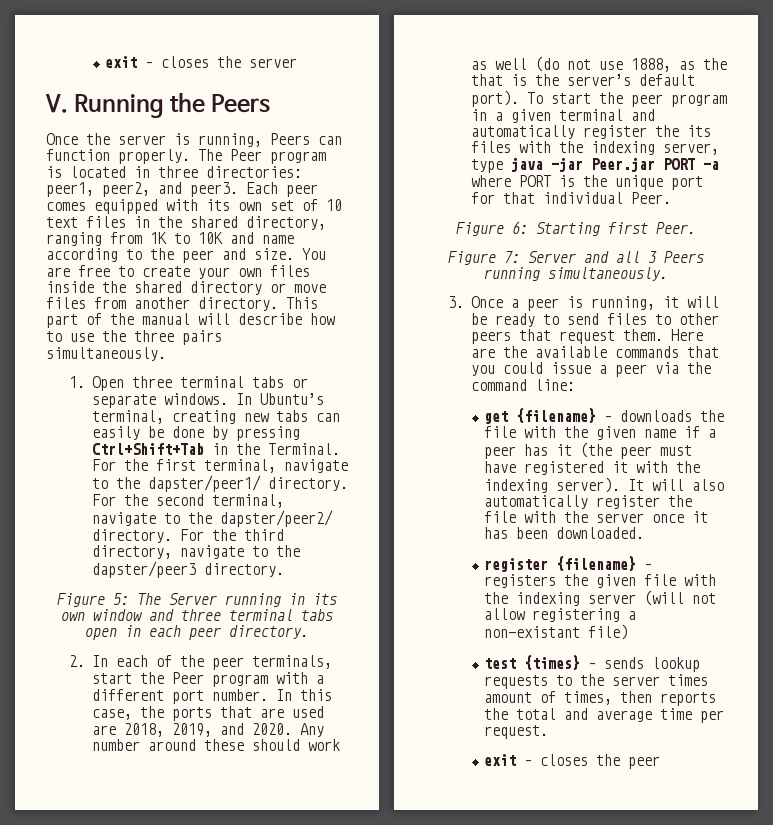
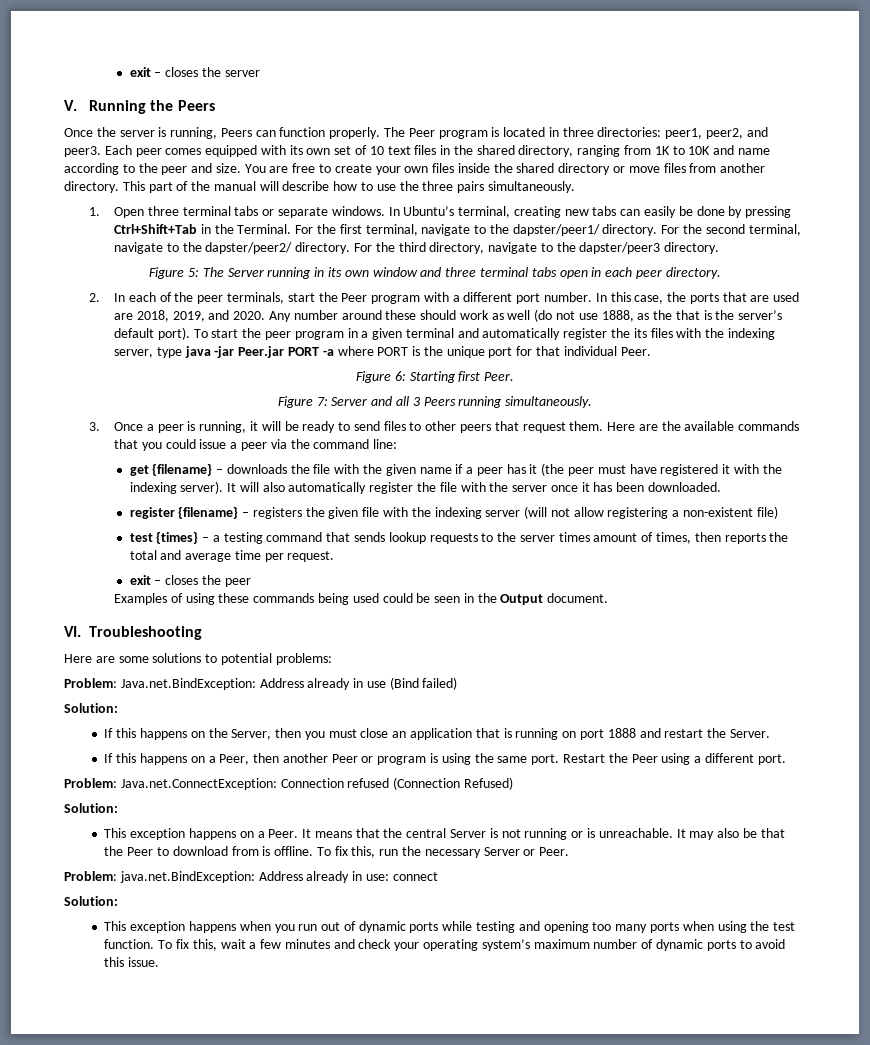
[484,626,581,638] non-existant -> [682,507,753,517] non-existent
(597, 666) none -> [212,532,351,544] a testing command that
(661, 762) none -> [114,593,609,605] [64,626,203,640] [64,653,332,665] [64,677,458,690] [64,703,118,713] [104,728,770,740] [104,753,786,765] [64,777,513,790] [64,803,118,813] [104,828,785,840] [104,846,570,858] [64,871,438,883] [64,896,118,906] [104,921,796,933] [104,939,786,951] [104,957,160,967] // Examples of using these commands being used could be seen in the Output document. // VI. Troubleshooting // Here are some solutions to potential problems: // Problem: Java.net.BindException: Address already in use (Bind failed) // Solution: // If this happens on the Server, then you must close an application that is running on port 1888 and restart the Server. // If this happens on a Peer, then another Peer or program is using the same port. Restart the Peer using a different port. // Problem: Java.net.ConnectException: Connection refused (Connection Refused) // Solution: // This exception happens on a Peer. It means that the central Server is not running or is unreachable. It may also be that the Peer to download from is offline. To fix this, run the necessary Server or Peer. // Problem: java.net.BindException: Address already in use: connect // Solution: // This exception happens when you run out of dynamic ports while testing and opening too many ports when using the test function. To fix this, wait a few minutes and check your operating system’s maximum number of dynamic ports to avoid this issue.

